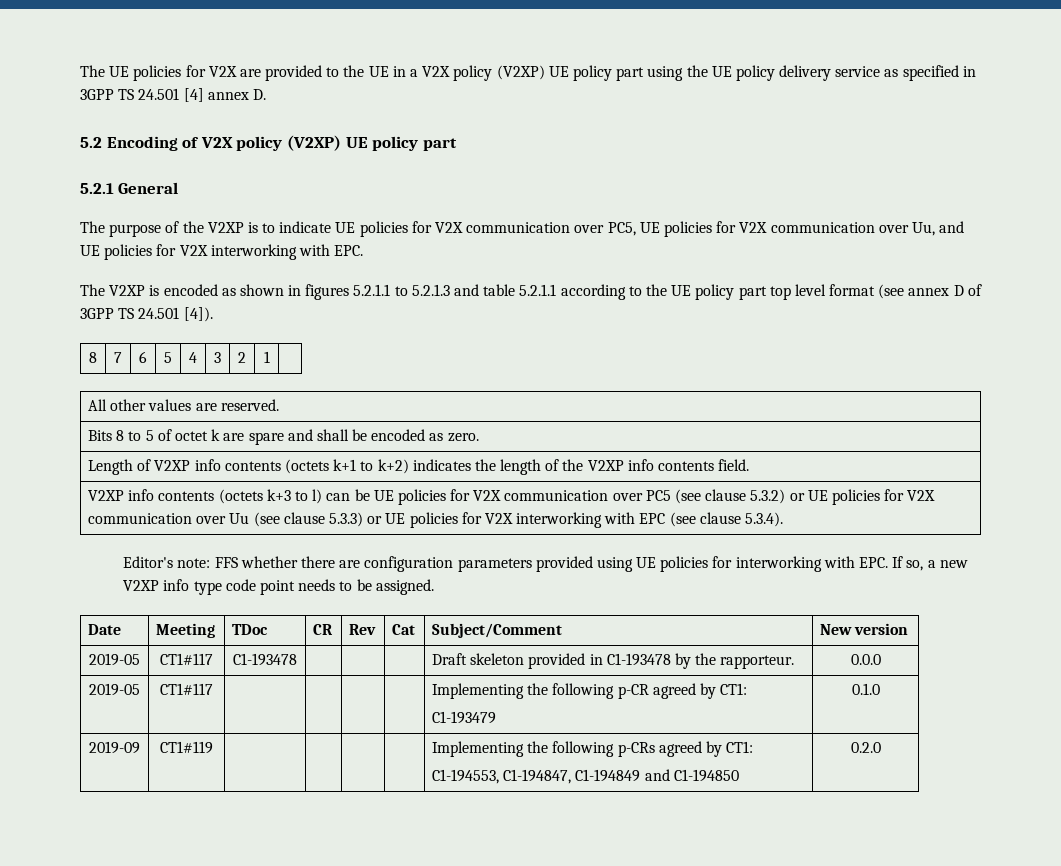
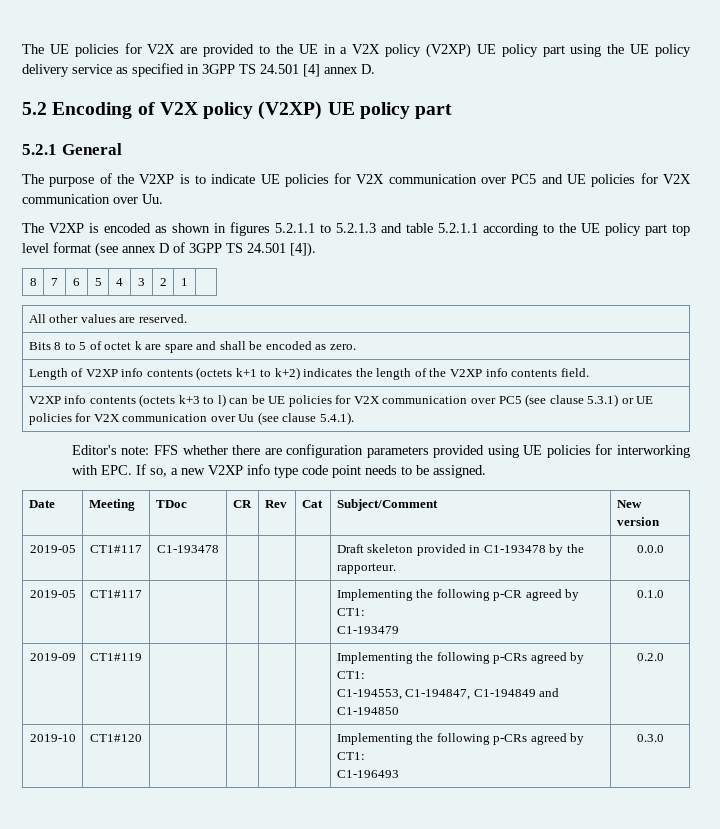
[607,221,965,237] [80,244,364,260] PC5, UE policies for V2X communication over Uu, and UE policies for V2X interworking with EPC. -> [511,173,691,187] [22,194,163,204] PC5 and UE policies for V2X communication over Uu.
[750,489,786,504] 5.3.2) -> [587,394,619,407] 5.3.1)
[328,512,783,528] 5.3.3) or UE policies for V2X interworking with EPC (see clause 5.3.4). -> [319,412,354,425] 5.4.1).
(881, 747) none -> [29,734,76,742] [90,734,142,742] [336,733,585,745] [336,752,365,760] [336,770,399,778] [636,734,664,742] // 2019-10 | CT1#120 | | | | | Implementing the following p-CRs agreed by CT1: // C1-196493 | 0.3.0

